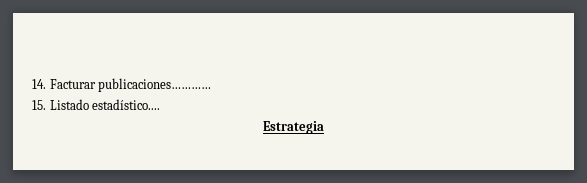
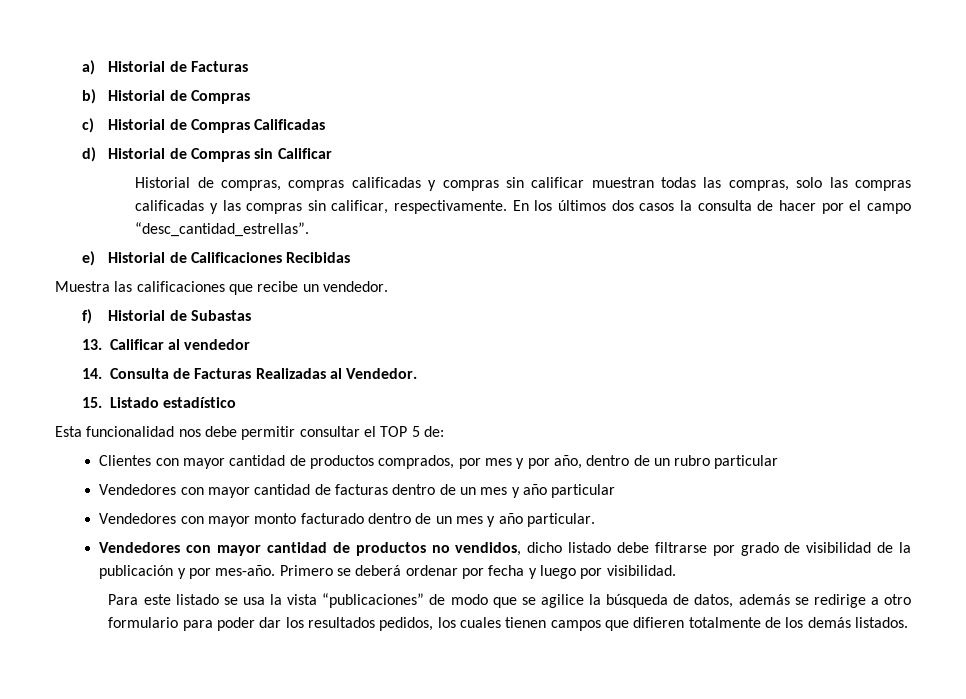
[32,78,212,92] [32,99,161,110] [263,121,324,134] 14. Facturar publicaciones………… // 15. Listado estadístico.... // Estrategia -> [81,60,249,75] [81,89,251,104] [81,118,326,133] [81,147,332,162] [135,177,912,191] [135,200,912,214] [135,222,310,237] [81,251,351,266] [55,281,388,295] [81,309,252,324] [81,339,251,350] [81,368,418,379] [81,397,237,408] [55,426,444,440] [99,455,779,469] [99,484,616,498] [99,513,595,527] [99,542,912,556] [99,565,676,579] [108,593,911,608] [108,617,908,631] a) Historial de Facturas // b) Historial de Compras // c) Historial de Compras Calificadas // d) Historial de Compras sin Calificar // Historial de compras, compras calificadas y compras sin calificar muestran todas las compras, solo las compras calificadas y las compras sin calificar, respectivamente. En los últimos dos casos la consulta de hacer por el campo “desc_cantidad_estrellas”. // e) Historial de Calificaciones Recibidas // Muestra las calificaciones que recibe un vendedor. // f) Historial de Subastas // 13. Calificar al vendedor // 14. Consulta de Facturas Realizadas al Vendedor. // 15. Listado estadístico // Esta funcionalidad nos debe permitir consultar el TOP 5 de: // Clientes con mayor cantidad de productos comprados, por mes y por año, dentro de un rubro particular // Vendedores con mayor cantidad de facturas dentro de un mes y año particular // Vendedores con mayor monto facturado dentro de un mes y año particular. // Vendedores con mayor cantidad de productos no vendidos, dicho listado debe filtrarse por grado de visibilidad de la publicación y por mes-año. Primero se deberá ordenar por fecha y luego por visibilidad. // Para este listado se usa la vista “publicaciones” de modo que se agilice la búsqueda de datos, además se redirige a otro formulario para poder dar los resultados pedidos, los cuales tienen campos que difieren totalmente de los demás listados.

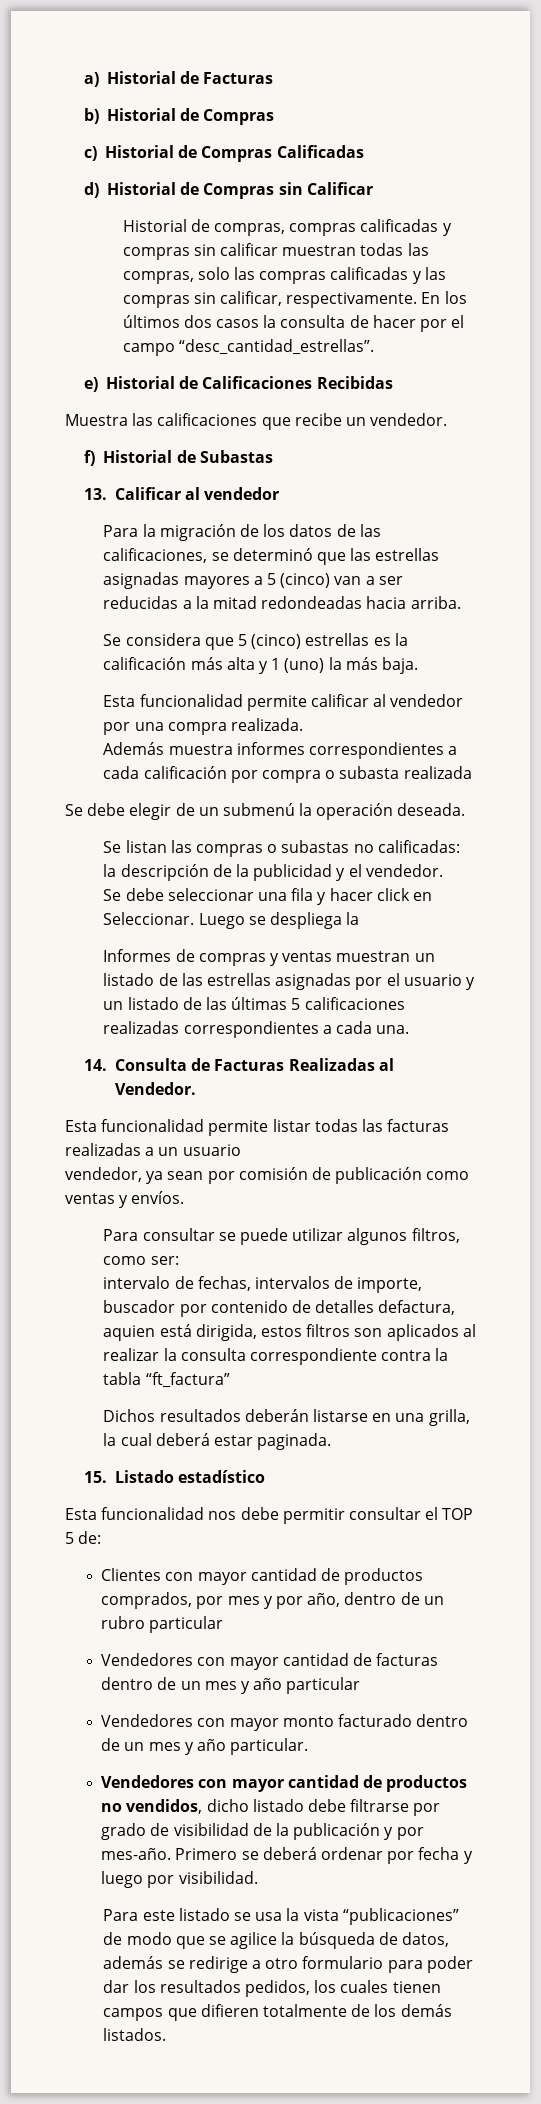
(251, 344) none -> [103,524,381,541] [103,548,440,565] [103,572,403,589] [103,596,461,609] [103,633,408,650] [103,657,418,674] [103,694,464,711] [103,718,303,735] [103,742,458,759] [103,766,472,783] [65,803,466,820] [103,840,460,857] [103,864,443,881] [103,888,432,905] [103,912,360,929] [103,949,435,966] [103,973,475,990] [103,997,405,1010] [103,1021,410,1038] // Para la migración de los datos de las calificaciones, se determinó que las estrellas asignadas mayores a 5 (cinco) van a ser reducidas a la mitad redondeadas hacia arriba. // Se considera que 5 (cinco) estrellas es la calificación más alta y 1 (uno) la más baja. // Esta funcionalidad permite calificar al vendedor por una compra realizada. // Además muestra informes correspondientes a cada calificación por compra o subasta realizada // Se debe elegir de un submenú la operación deseada. // Se listan las compras o subastas no calificadas: la descripción de la publicidad y el vendedor. // Se debe seleccionar una fila y hacer click en Seleccionar. Luego se despliega la // Informes de compras y ventas muestran un listado de las estrellas asignadas por el usuario y un listado de las últimas 5 calificaciones realizadas correspondientes a cada una.
(418, 373) none -> [65,1119,450,1136] [65,1143,241,1156] [65,1167,470,1184] [65,1191,185,1208] [103,1228,460,1245] [103,1256,179,1265] [103,1276,423,1293] [103,1300,456,1317] [103,1324,476,1341] [103,1348,449,1365] [103,1372,230,1388] [103,1409,470,1426] [103,1433,332,1450] // Esta funcionalidad permite listar todas las facturas realizadas a un usuario // vendedor, ya sean por comisión de publicación como ventas y envíos. // Para consultar se puede utilizar algunos filtros, como ser: // intervalo de fechas, intervalos de importe, buscador por contenido de detalles defactura, aquien está dirigida, estos filtros son aplicados al realizar la consulta correspondiente contra la tabla “ft_factura” // Dichos resultados deberán listarse en una grilla, la cual deberá estar paginada.

